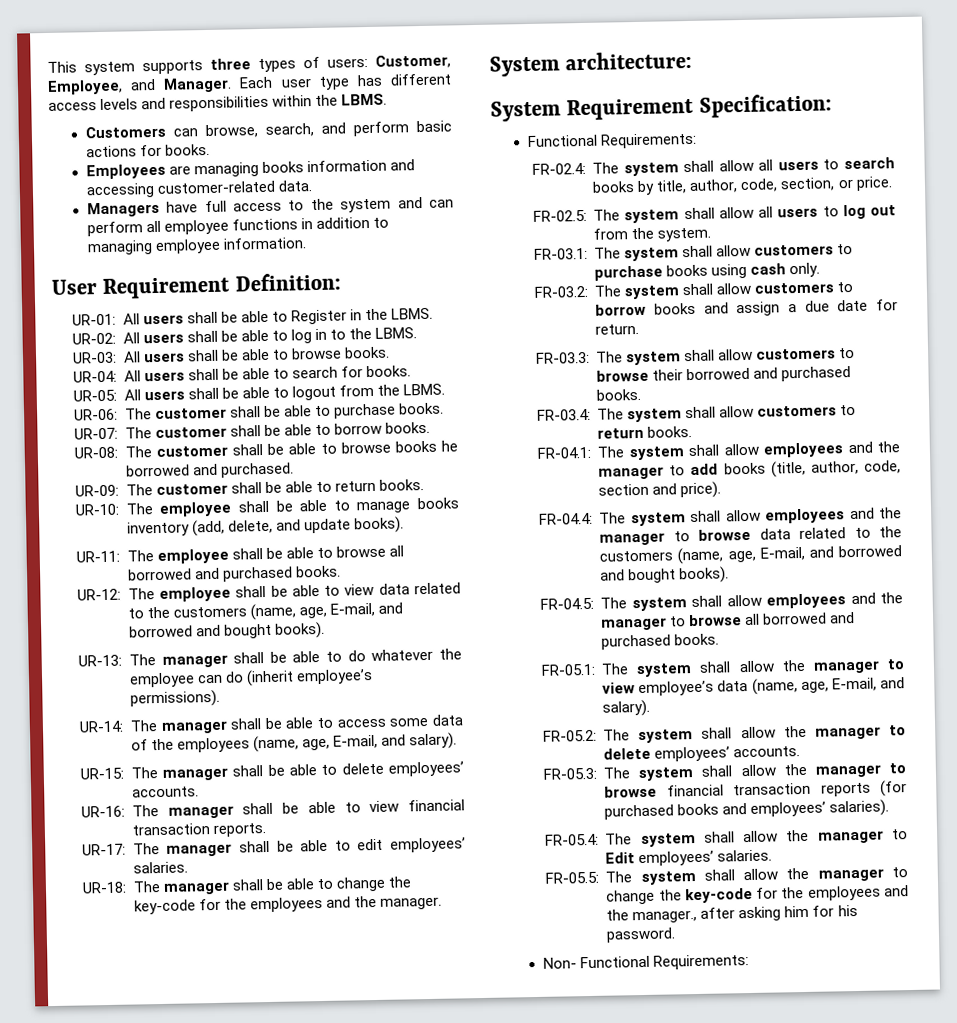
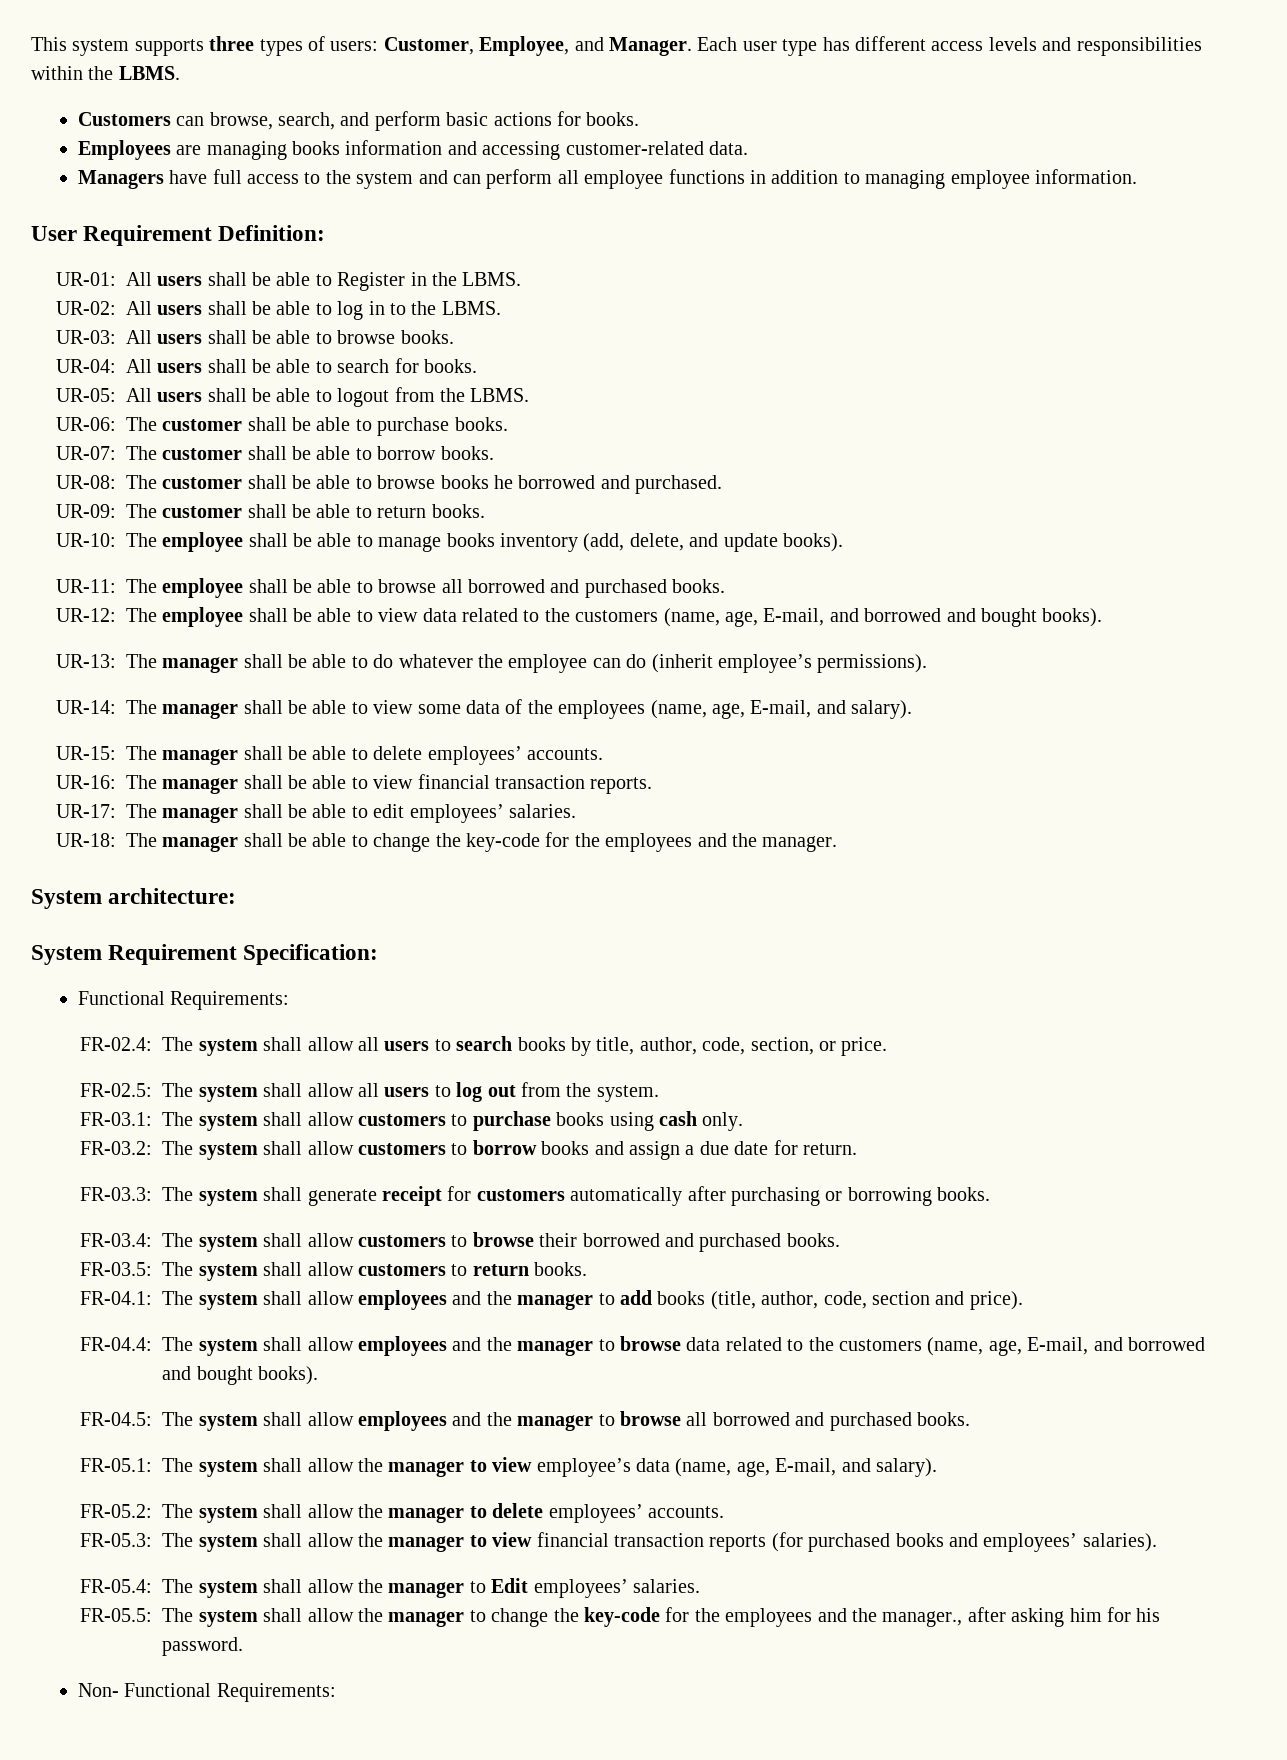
[336,718,387,728] access -> [373,700,414,714] view
(716, 355) none -> [307,1186,991,1206] [80,1233,303,1252] generate receipt for customers automatically after purchasing or borrowing books. // FR-03.4: The system shall
[536,408,591,421] FR-03.4: -> [80,1262,153,1276] FR-03.5:
[604,785,658,798] browse -> [492,1532,533,1547] view

